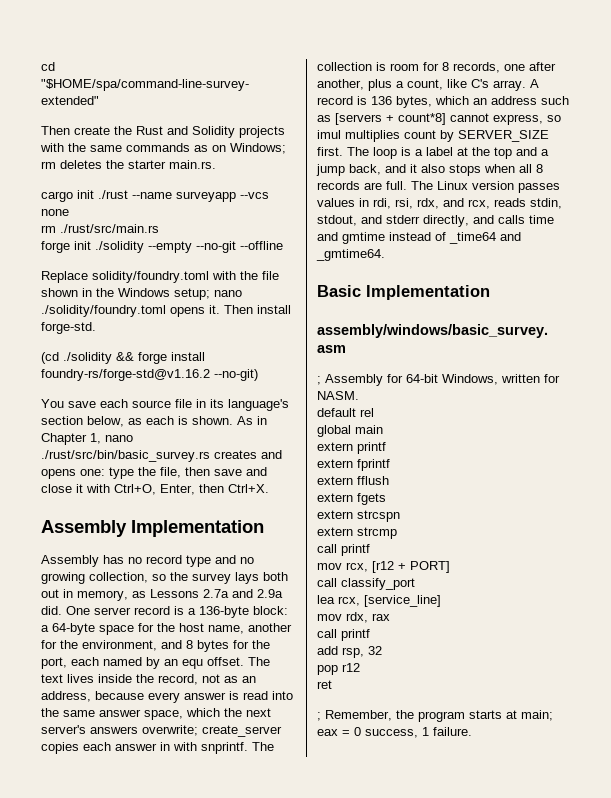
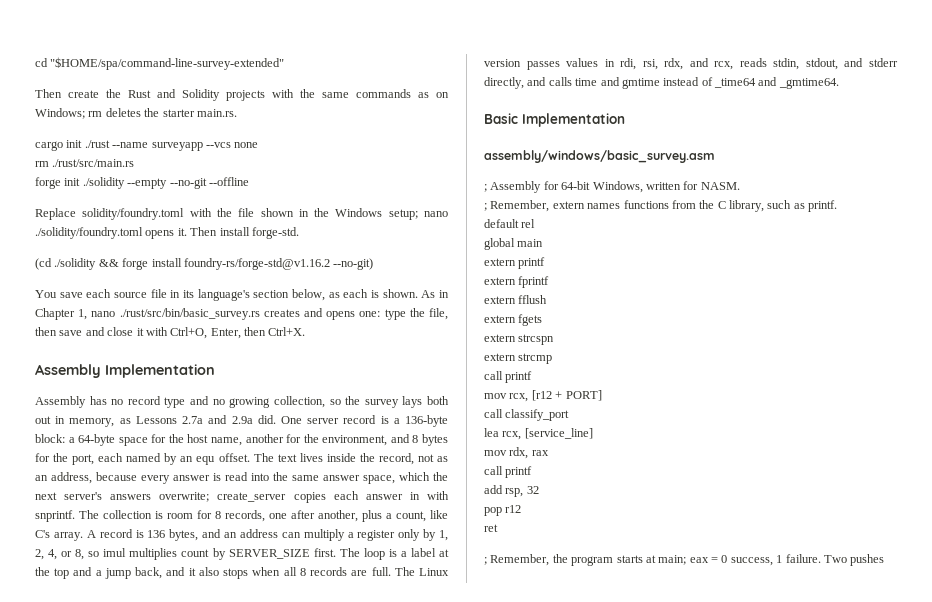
[435,96,469,105] which -> [202,529,222,538] and
[541,96,569,105] [317,113,543,125] such as [servers + count*8] cannot express, -> [281,529,448,541] [35,549,85,560] can multiply a register only by 1, 2, 4, or 8,
(359, 395) none -> [484,200,838,212] // ; Remember, extern names functions from the C library, such as printf.
(472, 731) none -> [823,554,885,566] Two pushes

